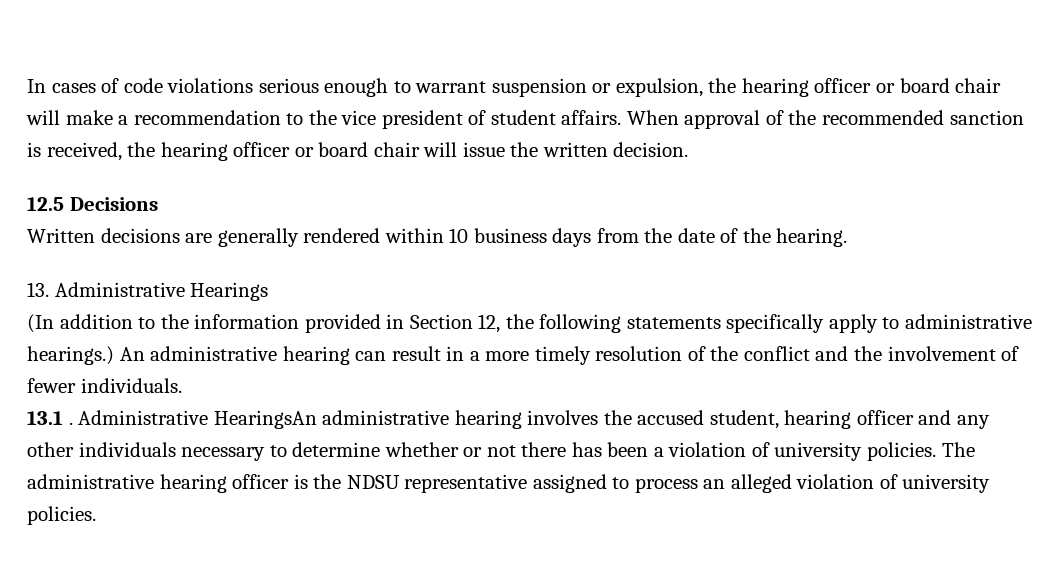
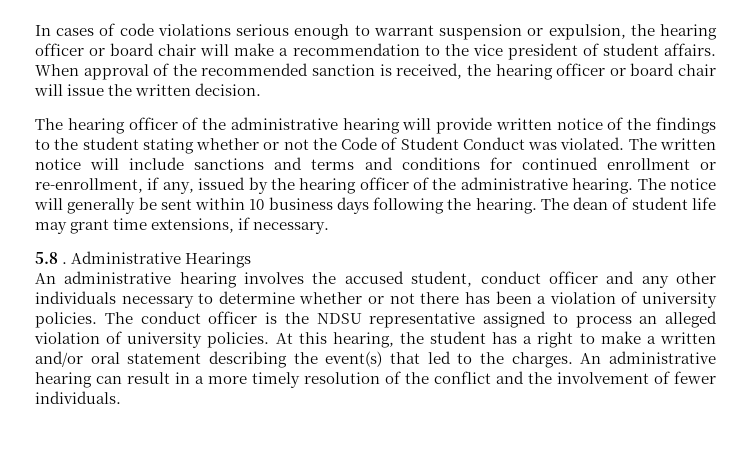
[27,197,158,211] [27,228,848,247] [27,282,269,301] [27,314,1033,333] [27,346,1020,365] [27,378,182,393] [27,410,317,429] 12.5 Decisions // Written decisions are generally rendered within 10 business days from the date of the hearing. // 13. Administrative Hearings // (In addition to the information provided in Section 12, the following statements specifically apply to administrative hearings.) An administrative hearing can result in a more timely resolution of the conflict and the involvement of fewer individuals. // 13.1 . Administrative HearingsAn -> [35,117,716,134] [35,137,716,154] [35,157,717,170] [35,177,716,194] [34,197,716,214] [35,217,330,234] [35,251,252,268] [35,273,56,284] The hearing officer of the administrative hearing will provide written notice of the findings to the student stating whether or not the Code of Student Conduct was violated. The written notice will include sanctions and terms and conditions for continued enrollment or re-enrollment, if any, issued by the hearing officer of the administrative hearing. The notice will generally be sent within 10 business days following the hearing. The dean of student life may grant time extensions, if necessary. // 5.8 . Administrative Hearings // An
[784,410,852,429] hearing -> [480,271,541,284] conduct
[27,474,227,493] administrative hearing -> [140,311,201,324] conduct
(96, 515) none -> [275,331,716,348] [35,351,716,368] [35,371,716,388] [35,391,121,404] At this hearing, the student has a right to make a written and/or oral statement describing the event(s) that led to the charges. An administrative hearing can result in a more timely resolution of the conflict and the involvement of fewer individuals.

